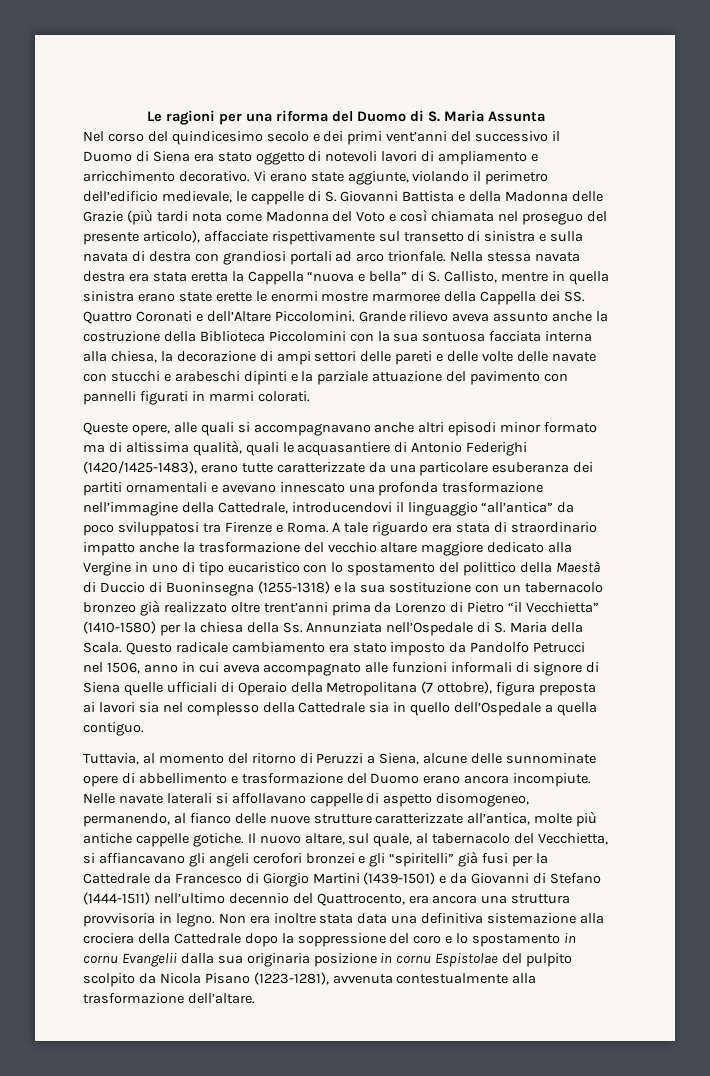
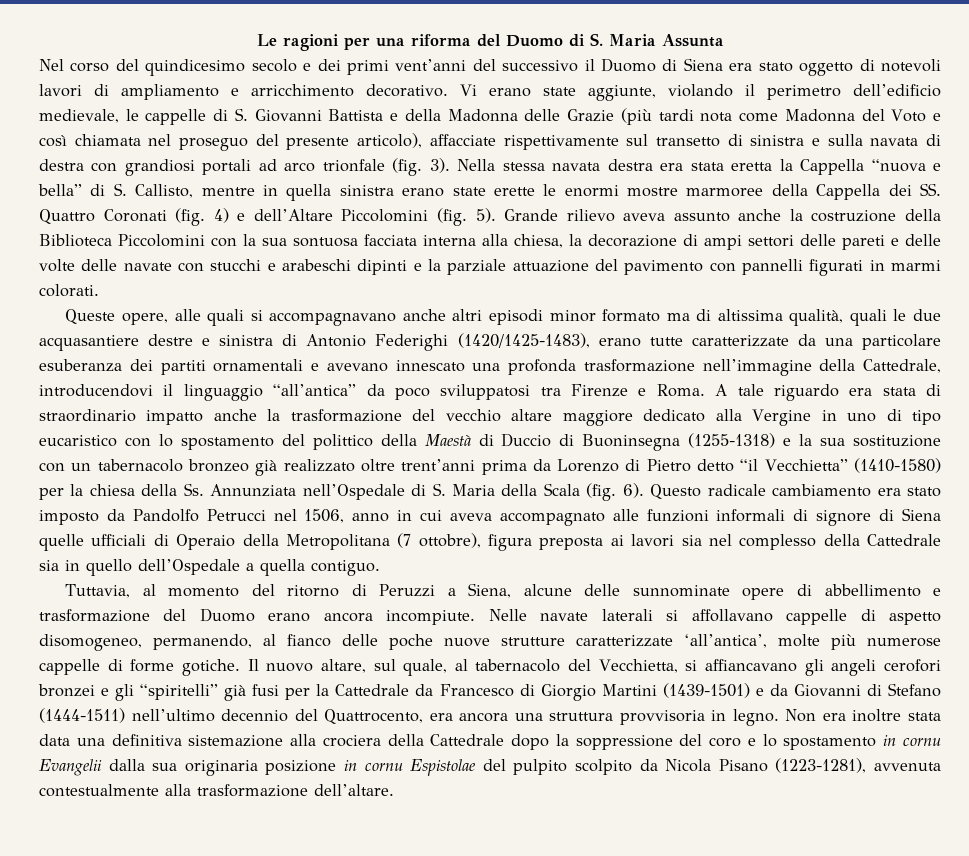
[388,251,447,262] trionfale. -> [322,158,450,176] trionfale (fig. 3).
[195,311,355,322] e dell’Altare Piccolomini. -> [175,208,496,226] (fig. 4) e dell’Altare Piccolomini (fig. 5).
[297,442,391,456] acquasantiere -> [912,309,941,321] [39,334,274,351] due acquasantiere destre e sinistra
(505, 607) none -> [697,459,735,472] detto
[83,642,122,653] Scala. -> [543,483,644,501] Scala (fig. 6).
(266, 818) none -> [389,634,433,650] poche
[467,813,531,825] all’antica, -> [684,634,767,648] ‘all’antica’,
[83,833,189,847] antiche cappelle -> [867,638,941,647] [39,659,175,675] numerose cappelle di forme

